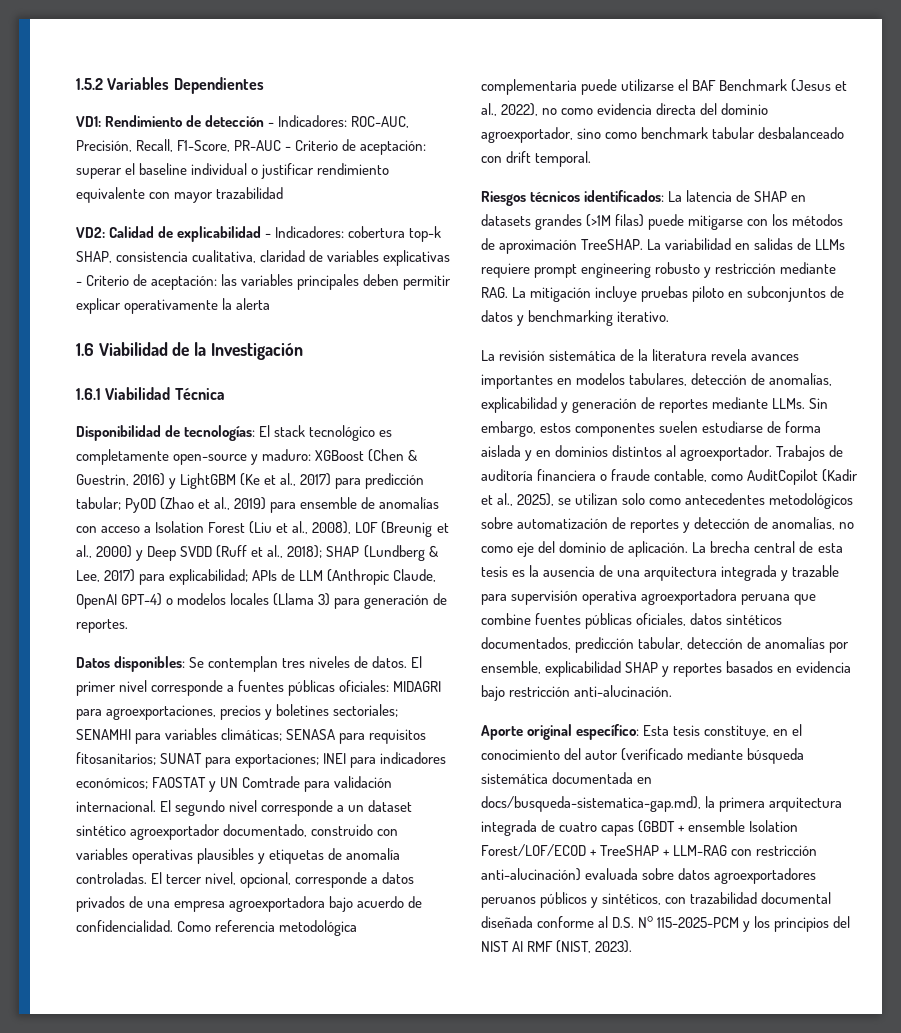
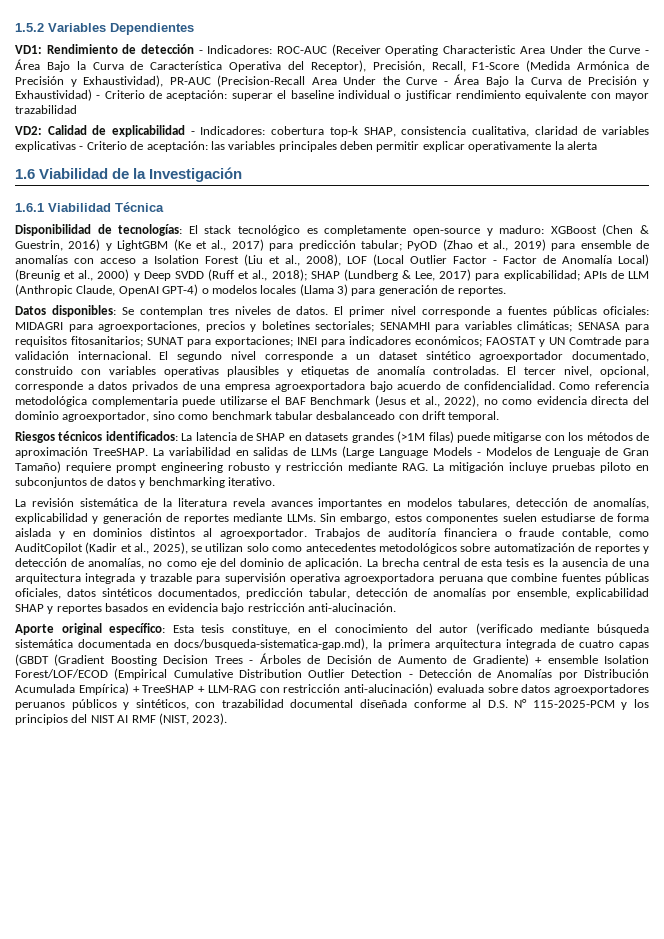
[351,116,410,128] [76,139,282,152] ROC-AUC, Precisión, Recall, F1-Score, PR-AUC -> [276,44,649,56] [15,59,649,72] [15,74,649,87] [15,89,92,101] ROC-AUC (Receiver Operating Characteristic Area Under the Curve - Área Bajo la Curva de Característica Operativa del Receptor), Precisión, Recall, F1-Score (Medida Armónica de Precisión y Exhaustividad), PR-AUC (Precision-Recall Area Under the Curve - Área Bajo la Curva de Precisión y Exhaustividad)
(379, 527) none -> [373,254,649,266] (Local Outlier Factor - Factor de Anomalía Local)
(846, 244) none -> [342,446,649,458] [15,461,61,473] (Large Language Models - Modelos de Lenguaje de Gran Tamaño)
[678,820,799,832] [481,844,586,856] + ensemble Isolation Forest/LOF/ECOD -> [54,653,649,666] [15,668,649,680] [15,683,129,695] (Gradient Boosting Decision Trees - Árboles de Decisión de Aumento de Gradiente) + ensemble Isolation Forest/LOF/ECOD (Empirical Cumulative Distribution Outlier Detection - Detección de Anomalías por Distribución Acumulada Empírica)

